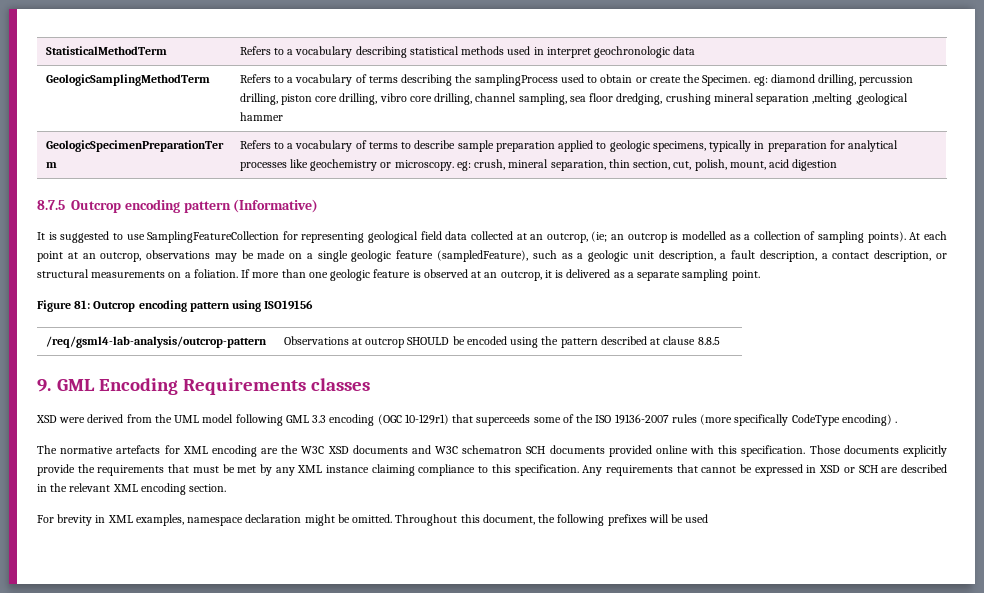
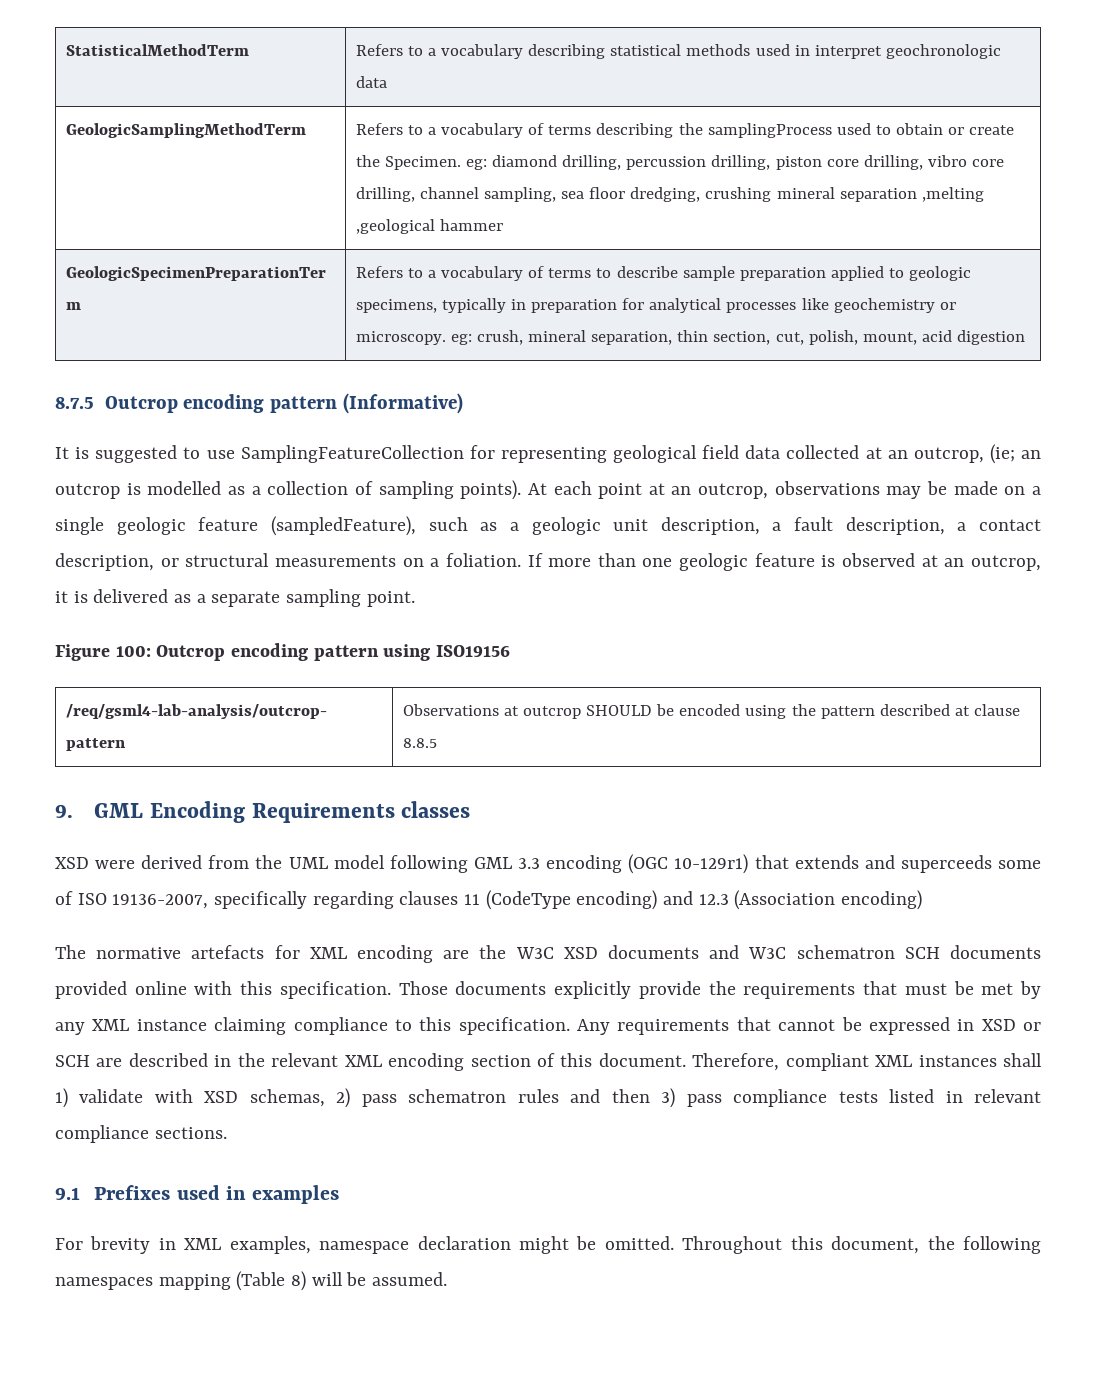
[74,300,91,309] 81: -> [115,646,151,657] 100:
(474, 418) none -> [794,855,895,869] extends and
[576,414,898,426] the ISO 19136-2007 rules (more specifically CodeType encoding) . -> [77,890,923,910] ISO 19136-2007, specifically regarding clauses 11 (CodeType encoding) and 12.3 (Association encoding)
[189,484,227,492] section. -> [470,1053,1042,1071] [55,1088,1042,1108] [55,1125,227,1143] [55,1185,340,1204] section of this document. Therefore, compliant XML instances shall 1) validate with XSD schemas, 2) pass schematron rules and then 3) pass compliance tests listed in relevant compliance sections. // 9.1 Prefixes used in examples
[607,514,647,526] prefixes -> [55,1271,307,1291] namespaces mapping (Table 8)
[685,514,709,523] used -> [372,1272,448,1286] assumed.

